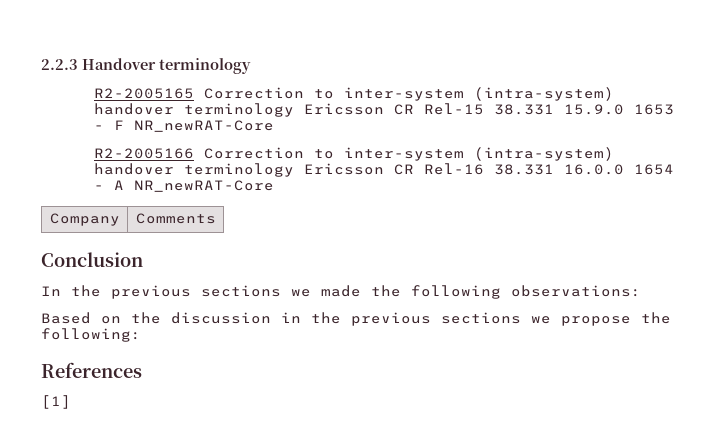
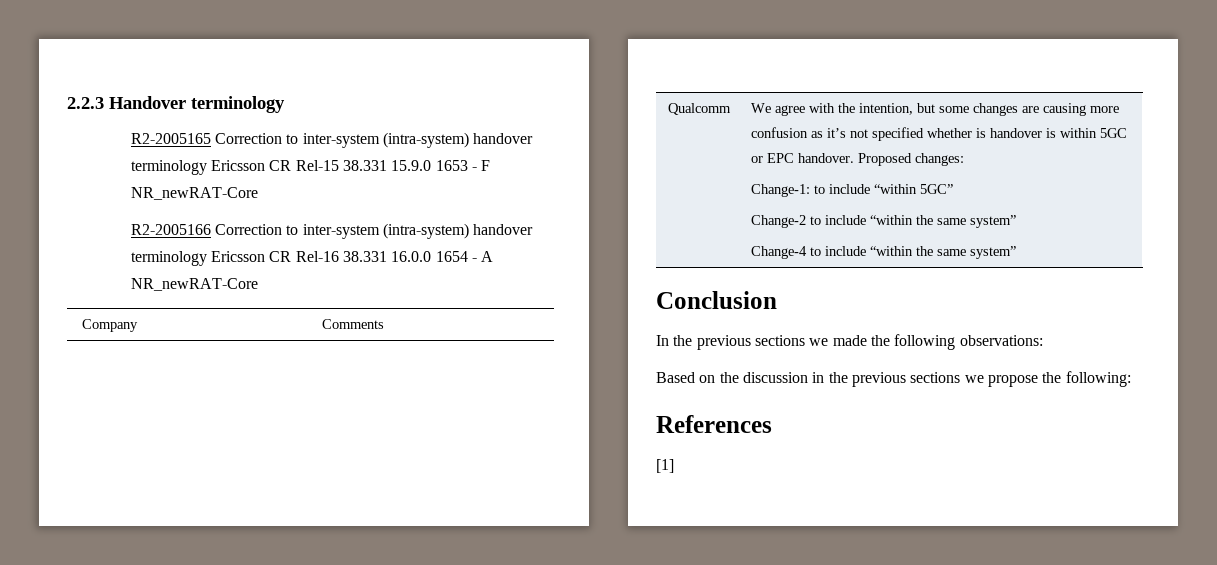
(216, 218) none -> [667,103,731,115] [750,103,1119,116] [750,127,1127,141] [750,153,964,166] [750,184,953,197] [750,215,1016,228] [750,246,1016,259] // Qualcomm | We agree with the intention, but some changes are causing more confusion as it’s not specified whether is handover is within 5GC or EPC handover. Proposed changes: // Change-1: to include “within 5GC” // Change-2 to include “within the same system” // Change-4 to include “within the same system”

